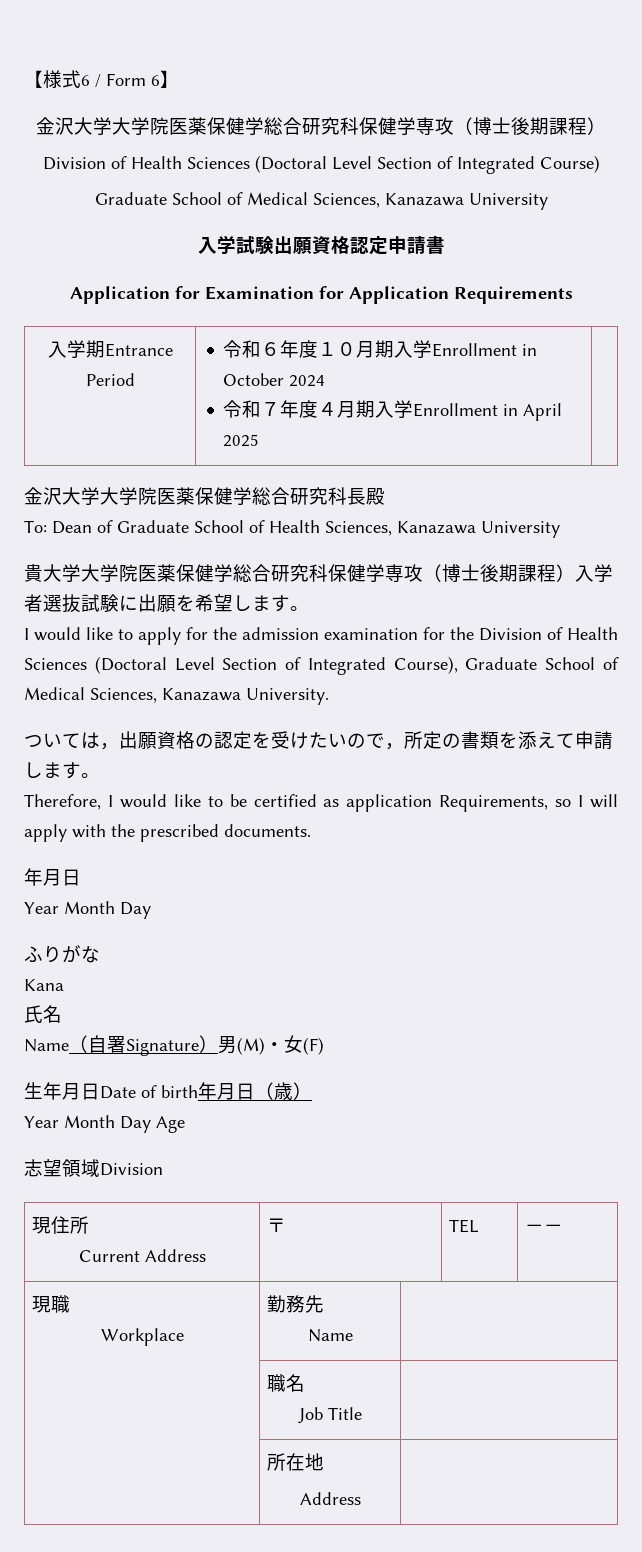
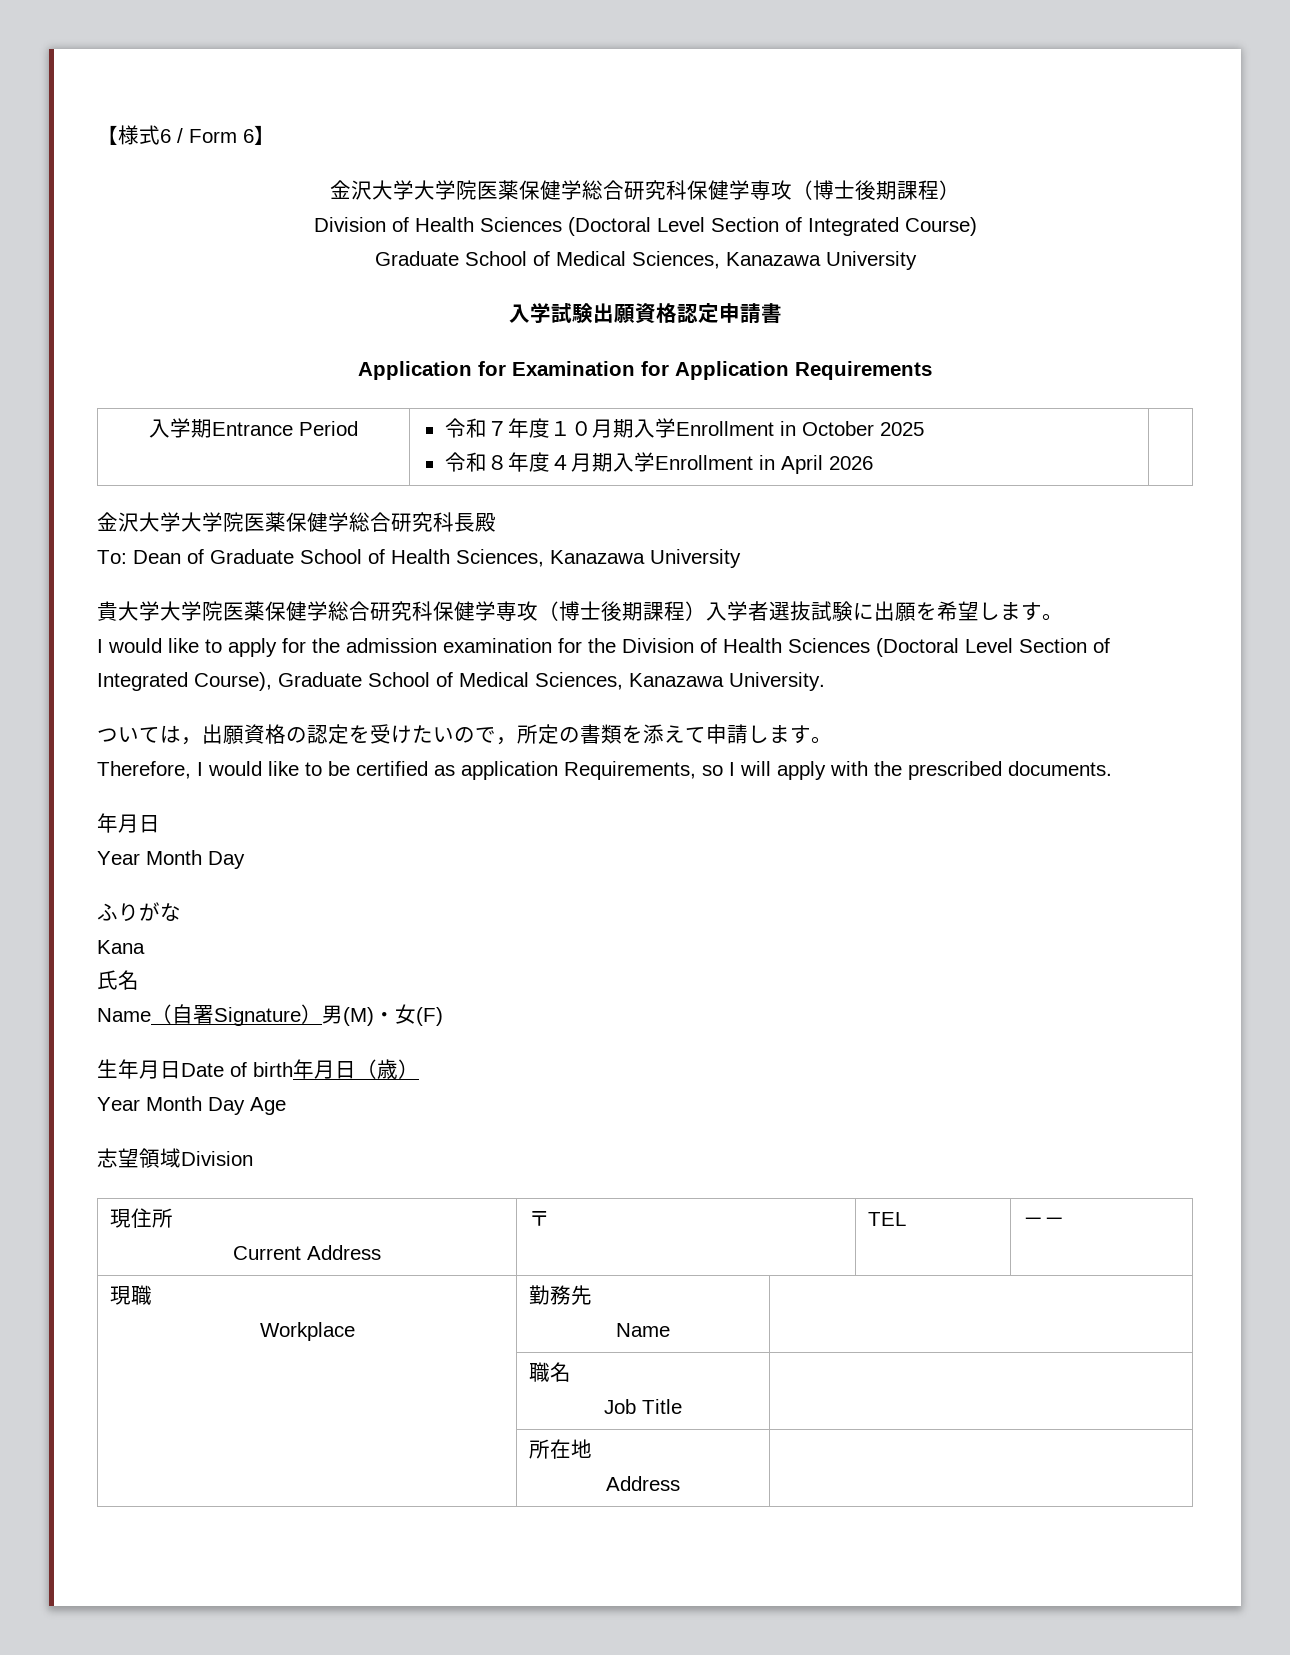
[261,342,281,356] ６ -> [486,421,508,436] ７
[289,375,326,387] [223,400,281,418] 2024 // 令和７ -> [879,422,924,436] [444,452,508,472] 2025 // 令和８
[223,434,260,447] 2025 -> [828,456,873,470] 2026

